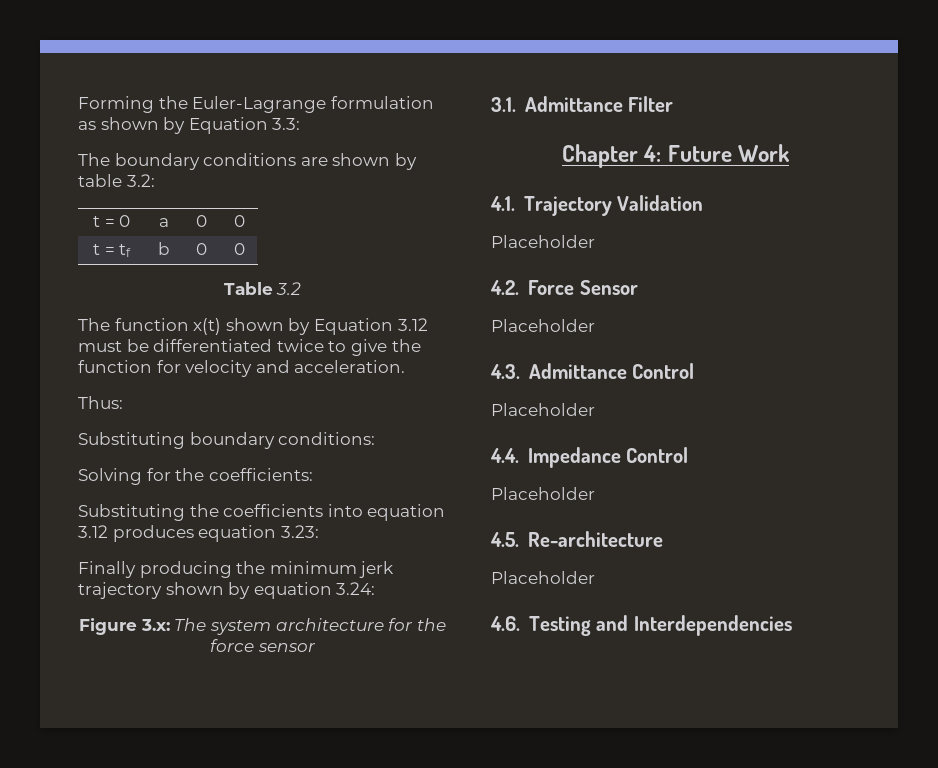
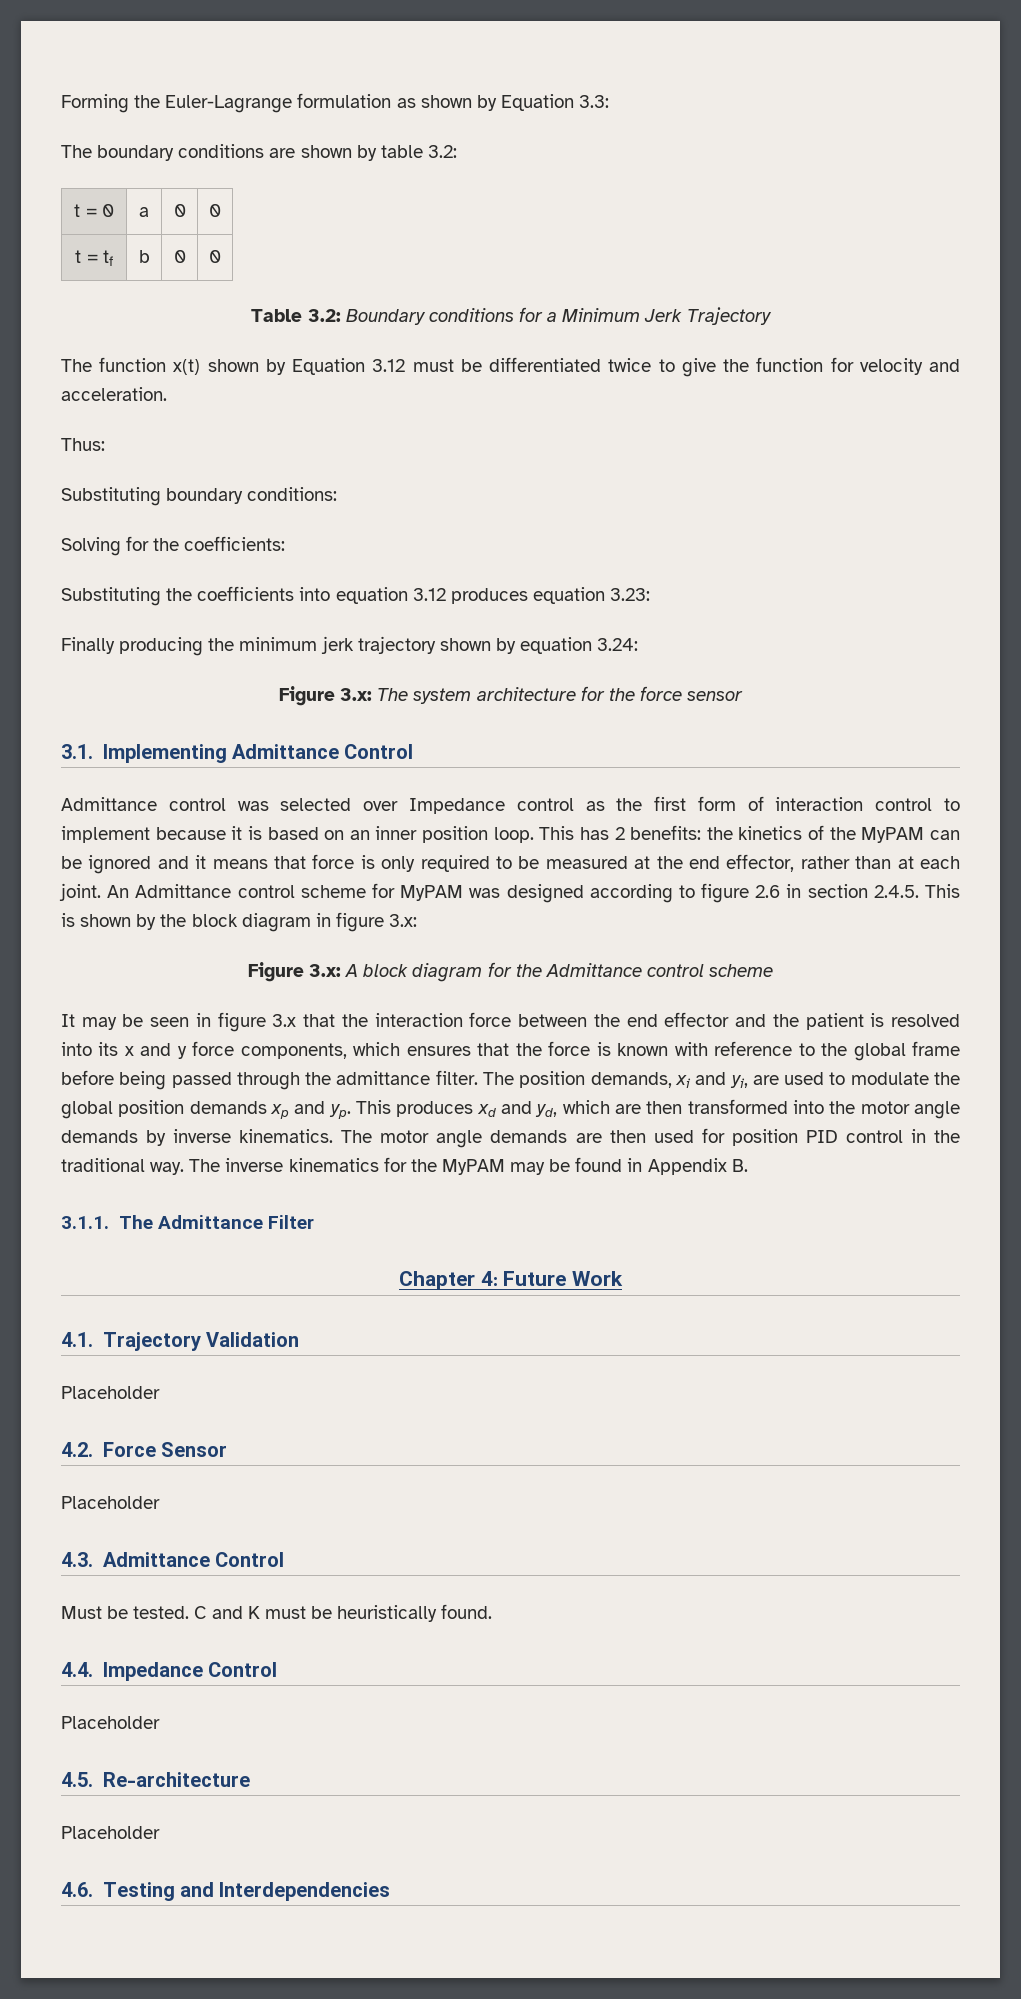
[276,282,302,295] 3.2 -> [307,307,772,325] 3.2: Boundary conditions for a Minimum Jerk Trajectory
(516, 104) none -> [102,744,414,763] [61,796,961,814] [61,825,961,843] [61,854,960,874] [59,883,960,903] [61,912,418,932] [247,962,774,982] [61,1012,960,1032] [61,1041,961,1061] [61,1070,960,1090] [61,1099,961,1119] [61,1128,960,1148] [61,1157,748,1175] [61,1215,153,1229] Implementing Admittance Control // Admittance control was selected over Impedance control as the first form of interaction control to implement because it is based on an inner position loop. This has 2 benefits: the kinetics of the MyPAM can be ignored and it means that force is only required to be measured at the end effector, rather than at each joint. An Admittance control scheme for MyPAM was designed according to figure 2.6 in section 2.4.5. This is shown by the block diagram in figure 3.x: // Figure 3.x: A block diagram for the Admittance control scheme // It may be seen in figure 3.x that the interaction force between the end effector and the patient is resolved into its x and y force components, which ensures that the force is known with reference to the global frame before being passed through the admittance filter. The position demands, xi and yi, are used to modulate the global position demands xp and yp. This produces xd and yd, which are then transformed into the motor angle demands by inverse kinematics. The motor angle demands are then used for position PID control in the traditional way. The inverse kinematics for the MyPAM may be found in Appendix B. // 3.1.1. The
[491,403,595,416] Placeholder -> [61,1604,493,1622] Must be tested. C and K must be heuristically found.

